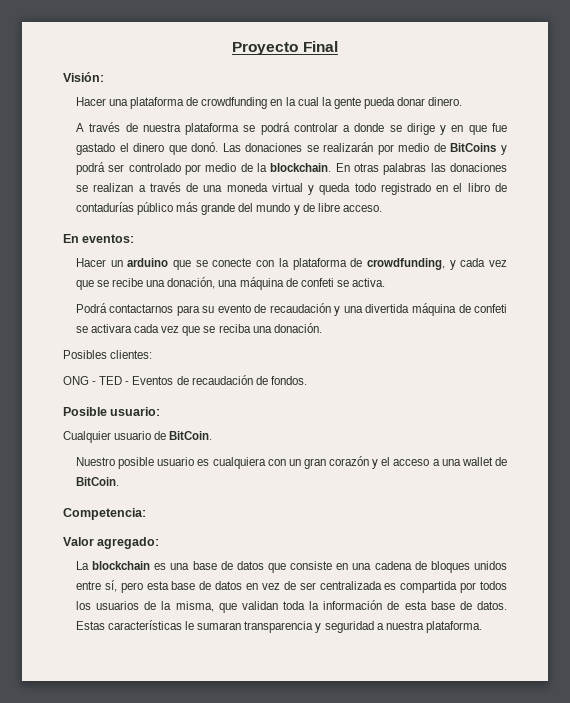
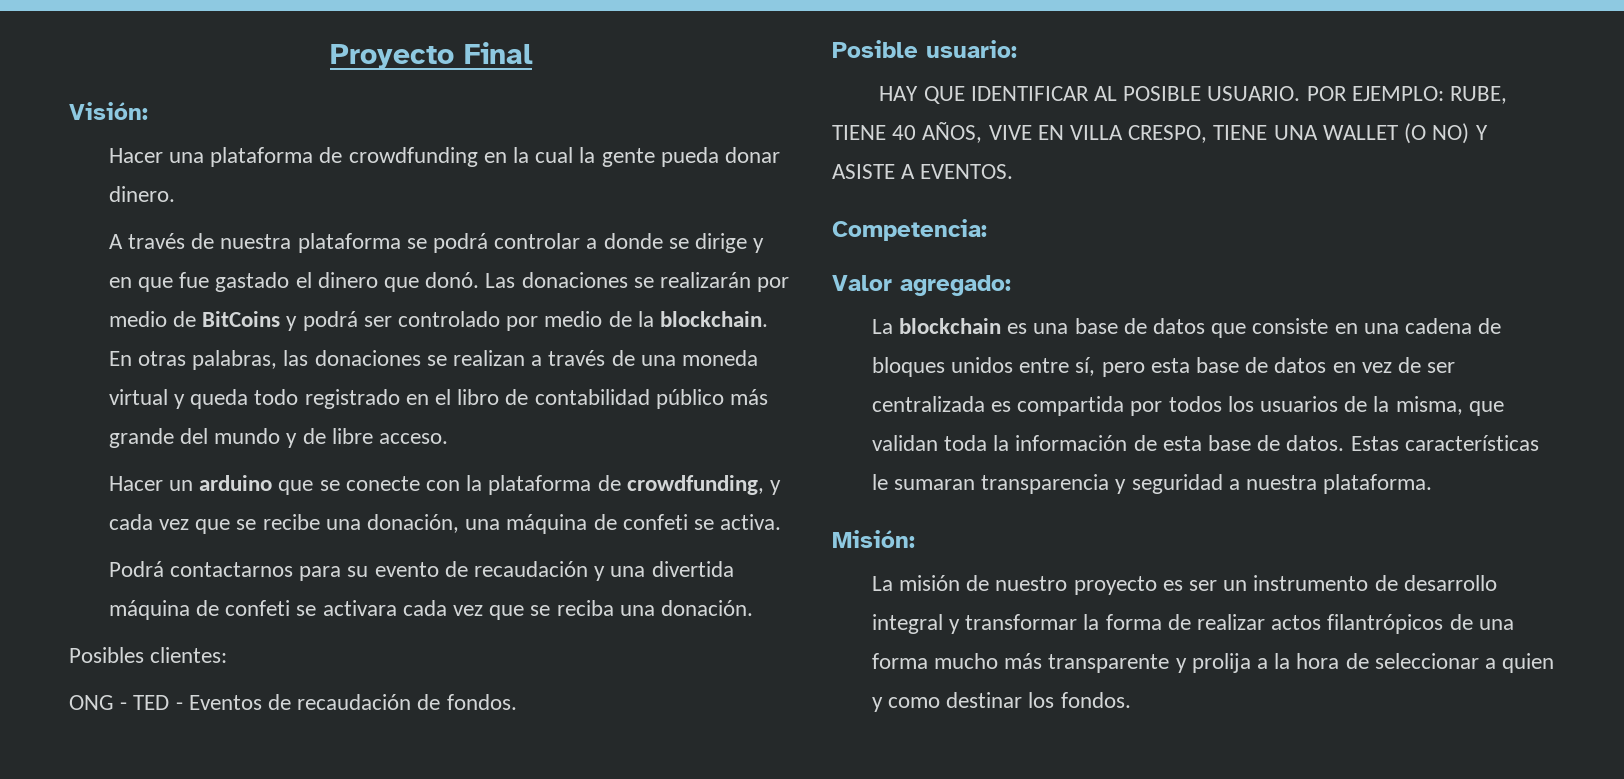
[383,163,427,175] palabras -> [192,350,278,370] palabras,
[75,202,134,212] contadurías -> [534,389,650,405] contabilidad
[63,234,135,243] // En eventos: -> (449, 438) none
[63,431,213,443] [75,456,508,469] [75,477,119,486] Cualquier usuario de BitCoin. // Nuestro posible usuario es cualquiera con un gran corazón y el acceso a una wallet de BitCoin. -> [879,86,1507,104] [832,122,1488,144] [832,164,1014,179] HAY QUE IDENTIFICAR AL POSIBLE USUARIO. POR EJEMPLO: RUBE, TIENE 40 AÑOS, VIVE EN VILLA CRESPO, TIENE UNA WALLET (O NO) Y ASISTE A EVENTOS.
(482, 627) none -> [832,530,915,548] [871,575,1497,595] [871,614,1514,634] [871,653,1555,673] [871,692,1131,712] // Misión: // La misión de nuestro proyecto es ser un instrumento de desarrollo integral y transformar la forma de realizar actos filantrópicos de una forma mucho más transparente y prolija a la hora de seleccionar a quien y como destinar los fondos.

